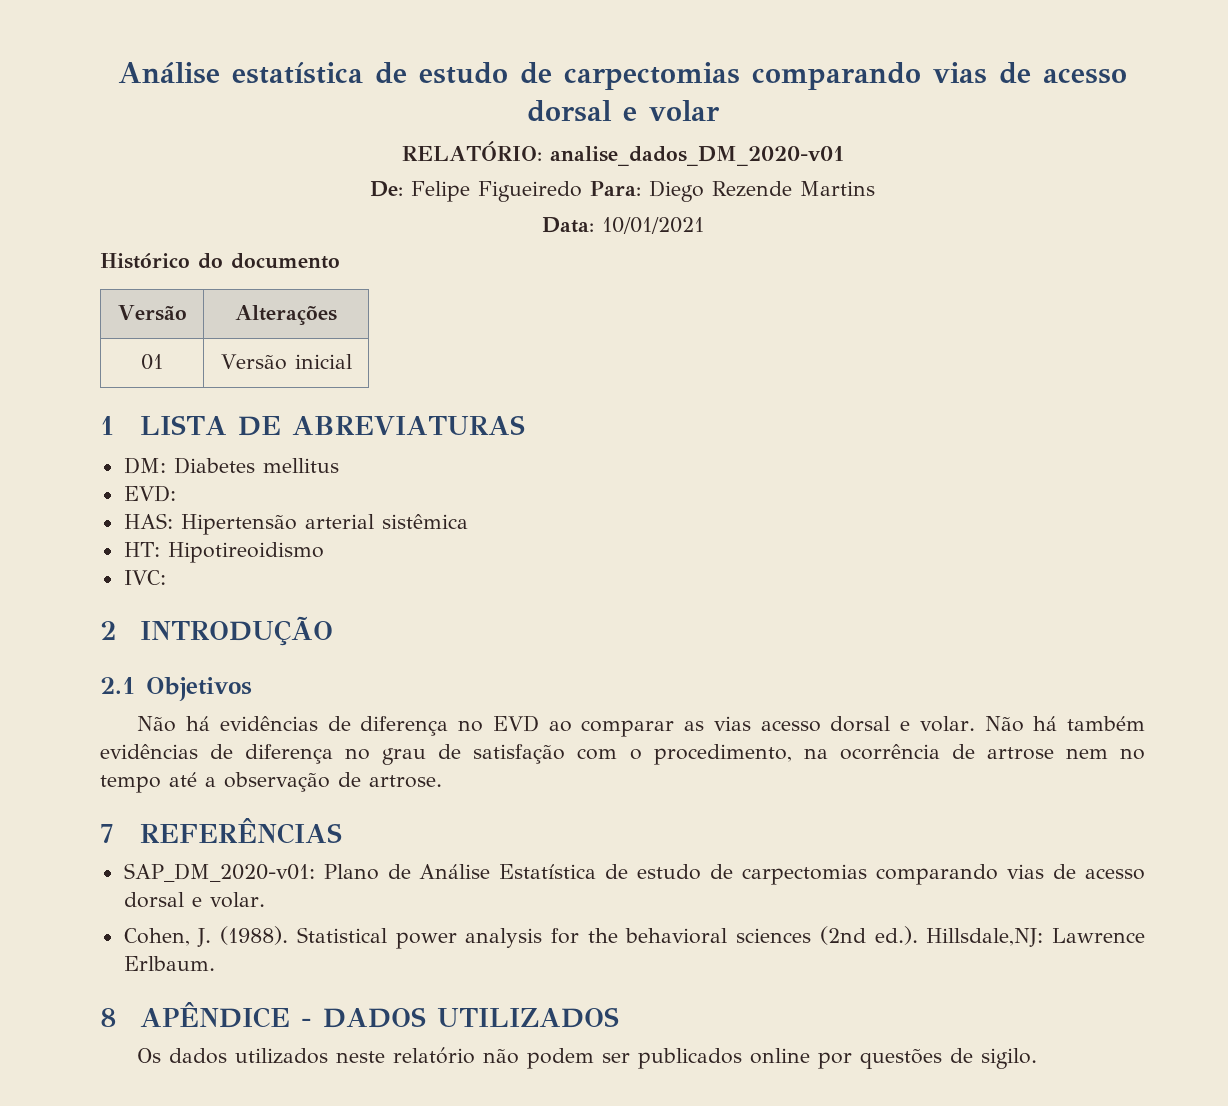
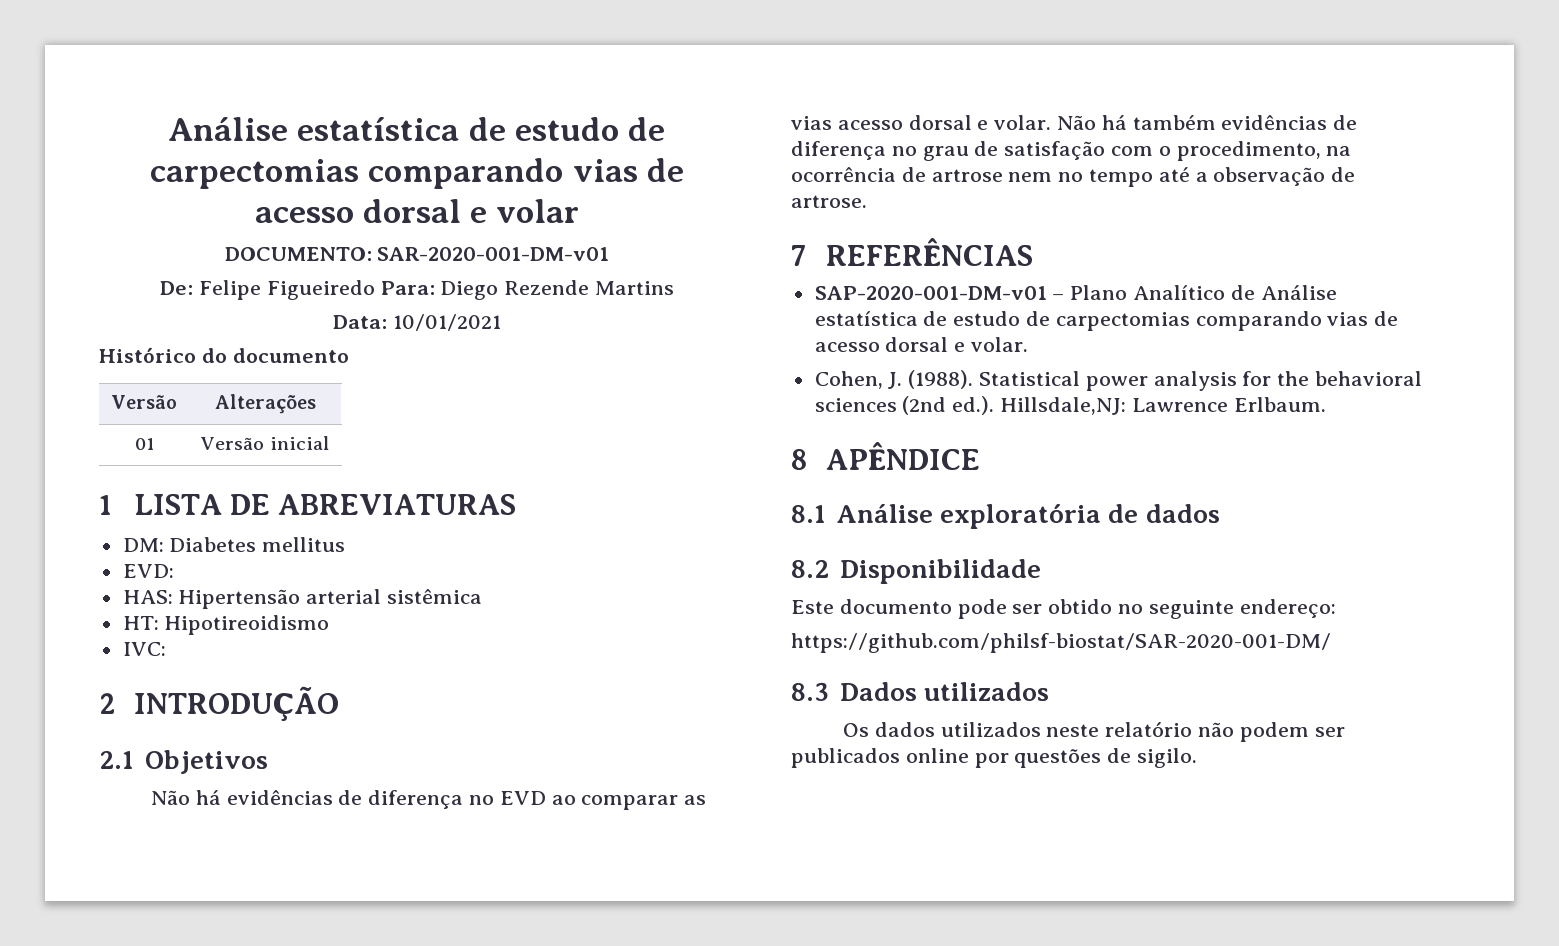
[401,141,844,166] RELATÓRIO: analise_dados_DM_2020-v01 -> [224,247,610,261] DOCUMENTO: SAR-2020-001-DM-v01
[123,863,379,882] SAP_DM_2020-v01: Plano -> [814,285,1226,300] SAP-2020-001-DM-v01 – Plano Analítico
[499,864,597,879] Estatística -> [814,311,918,326] estatística
[301,1007,620,1028] - DADOS UTILIZADOS -> [791,503,1220,529] [791,559,1041,584] [791,599,1336,619] [791,633,1331,653] [791,682,1050,701] // 8.1 Análise exploratória de dados // 8.2 Disponibilidade // Este documento pode ser obtido no seguinte endereço: // https://github.com/philsf-biostat/SAR-2020-001-DM/ // 8.3 Dados utilizados

